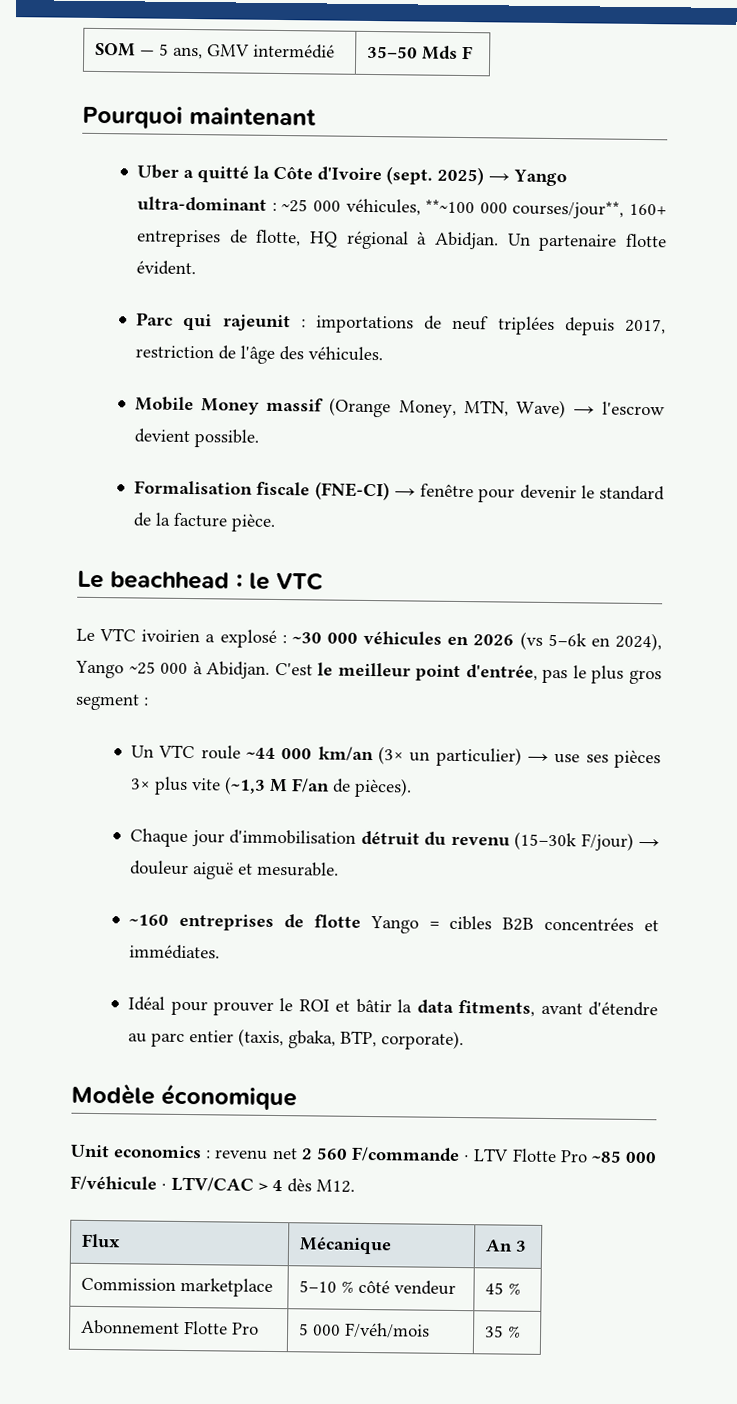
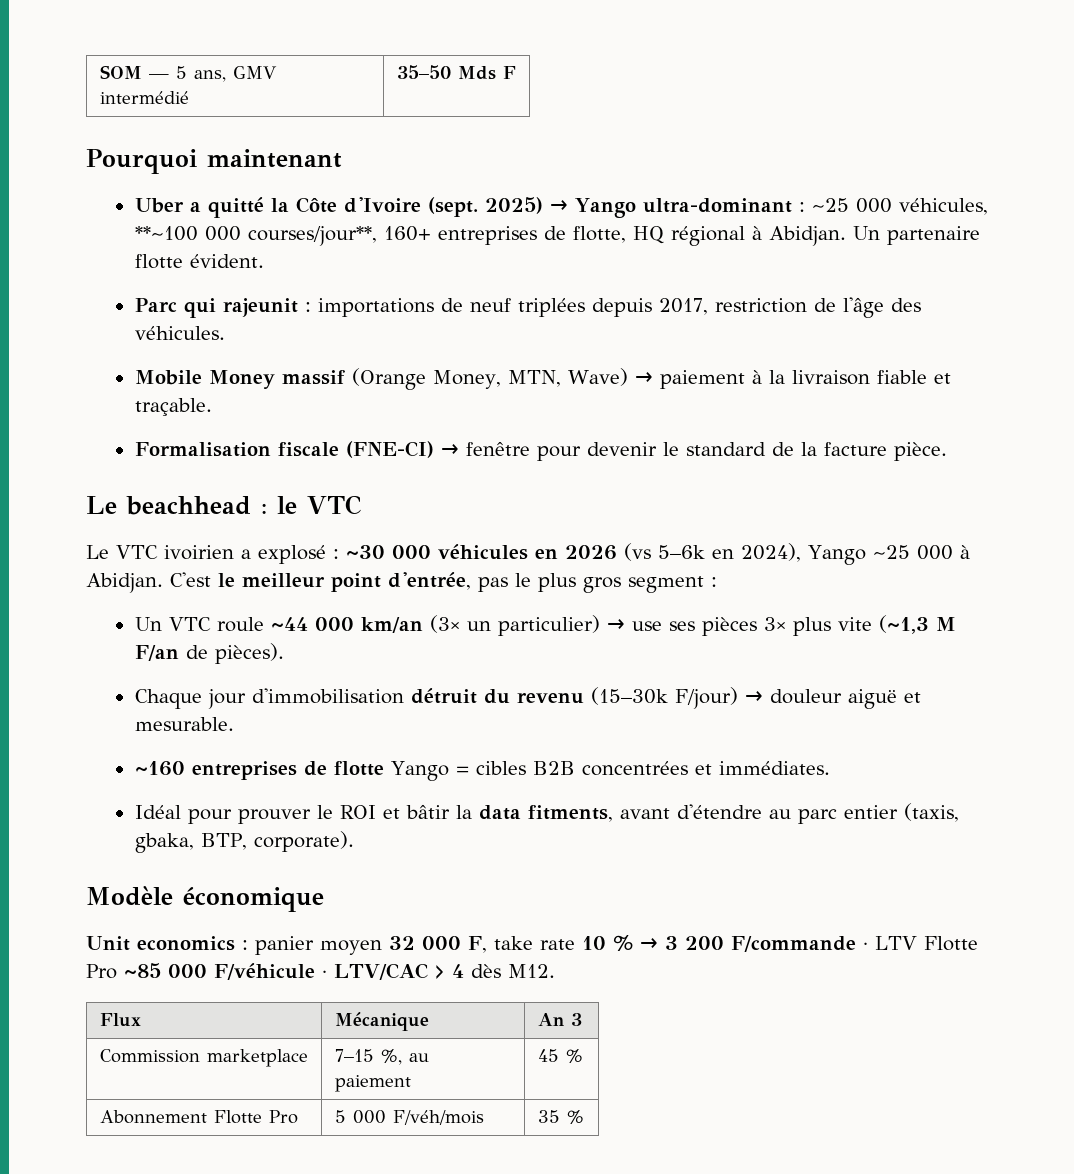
[602,401,666,416] [134,428,260,448] l'escrow devient possible. -> [659,370,951,389] [134,398,212,416] paiement à la livraison fiable et traçable.
[214,1147,348,1160] revenu net 2 560 -> [255,935,724,955] panier moyen 32 000 F, take rate 10 % → 3 200
[299,1279,457,1296] 5–10 % côté vendeur -> [334,1049,429,1065] [334,1075,411,1092] 7–15 %, au paiement

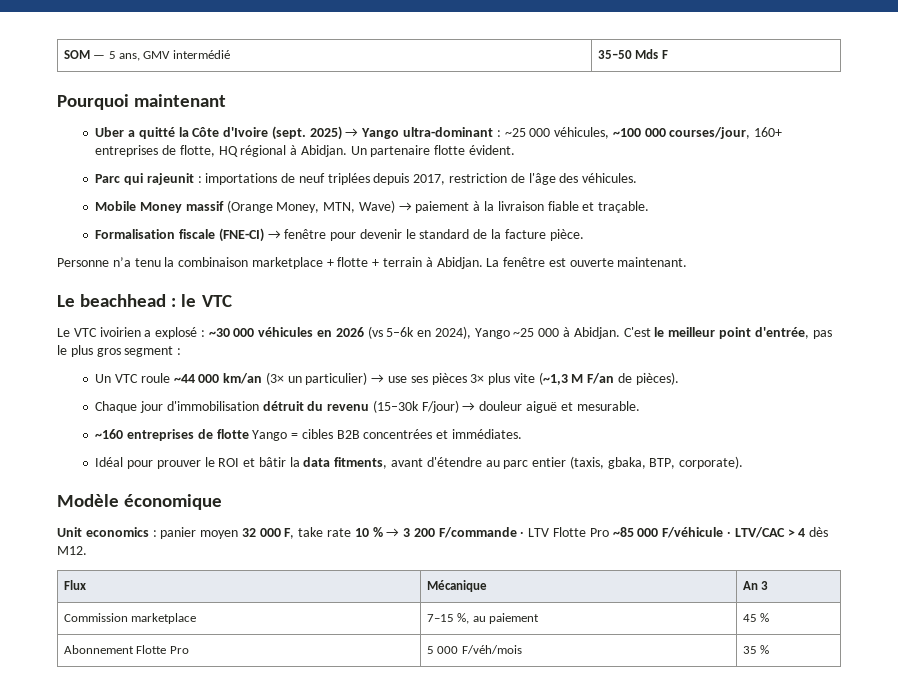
[134,226,377,246] **~100 000 courses/jour**, -> [612,127,751,139] ~100 000 courses/jour,
(947, 451) none -> [57,257,688,269] // Personne n’a tenu la combinaison marketplace + flotte + terrain à Abidjan. La fenêtre est ouverte maintenant.

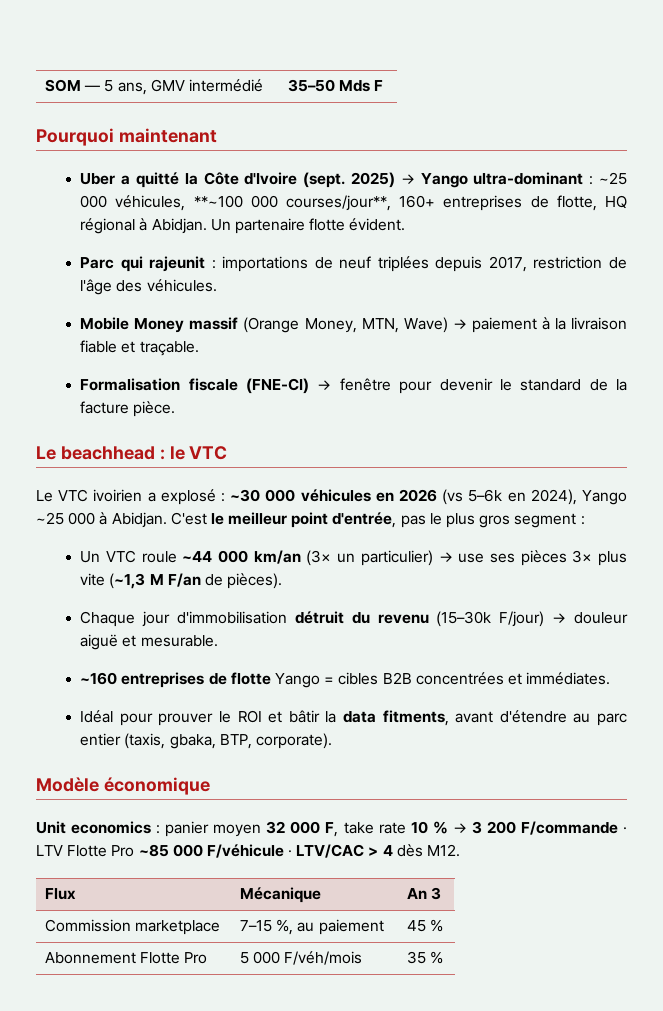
[612,127,751,139] ~100 000 courses/jour, -> [193,195,392,211] **~100 000 courses/jour**,
[57,257,688,269] // Personne n’a tenu la combinaison marketplace + flotte + terrain à Abidjan. La fenêtre est ouverte maintenant. -> (176, 409) none

